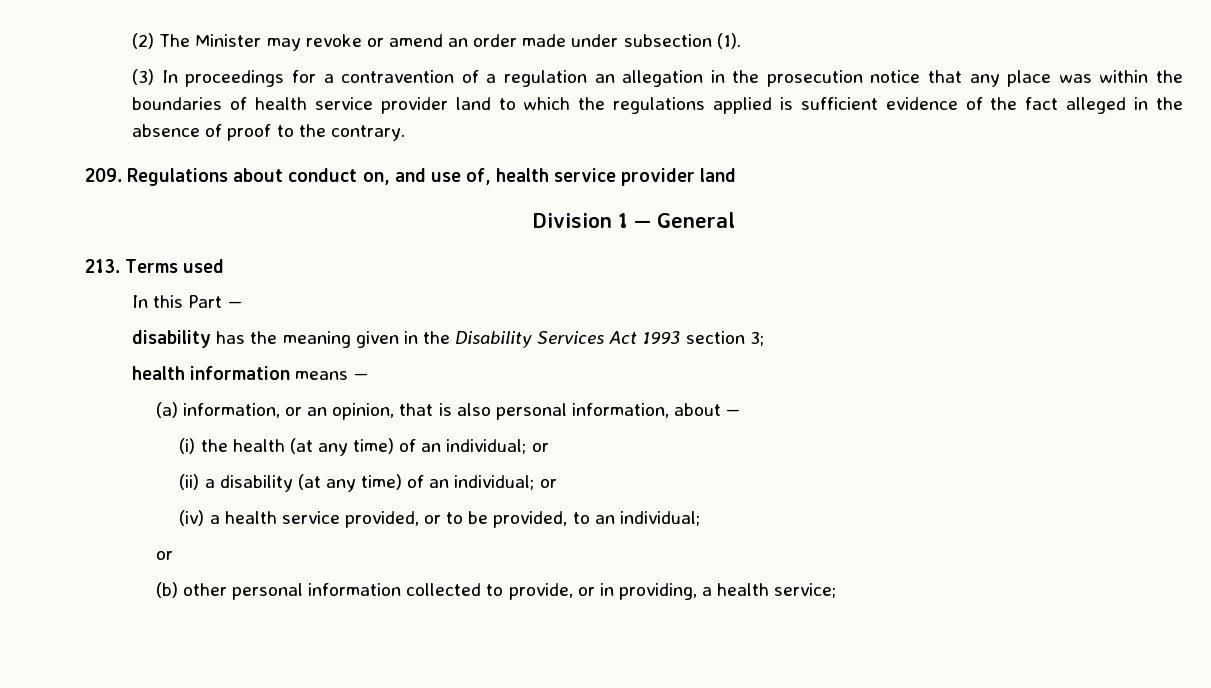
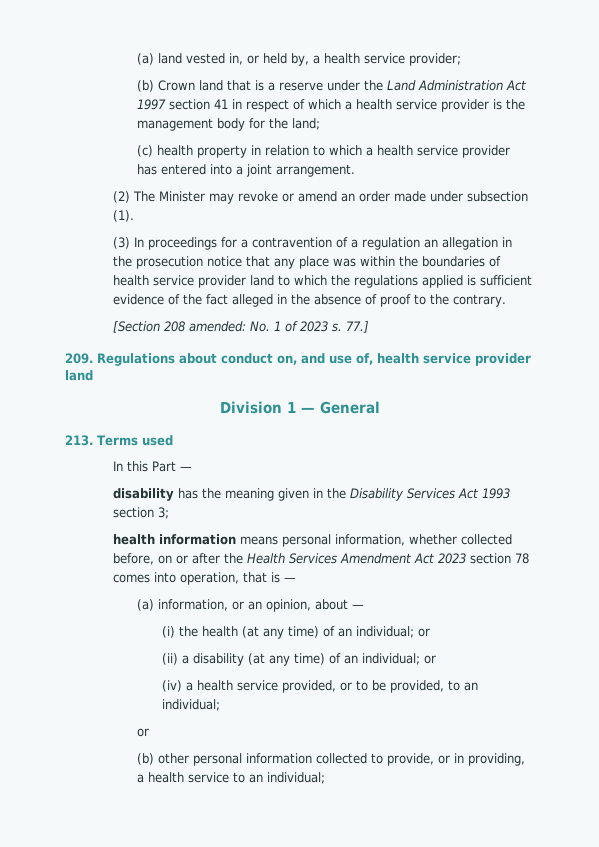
(132, 41) none -> [137,53,462,66] [137,80,527,92] [137,99,526,112] [137,118,321,131] [137,145,511,158] [137,164,356,177] (a) land vested in, or held by, a health service provider; // (b) Crown land that is a reserve under the Land Administration Act 1997 section 41 in respect of which a health service provider is the management body for the land; // (c) health property in relation to which a health service provider has entered into a joint arrangement. //
(405, 133) none -> [113,321,370,333] // [Section 208 amended: No. 1 of 2023 s. 77.]
(349, 375) none -> [282,534,513,547] [113,553,530,565] [113,572,281,585] personal information, whether collected before, on or after the Health Services Amendment Act 2023 section 78 comes into operation, that is
[399,403,669,420] that is also personal information, -> (312, 605) none
[774,583,837,598] service; -> [188,772,326,784] service to an individual;

